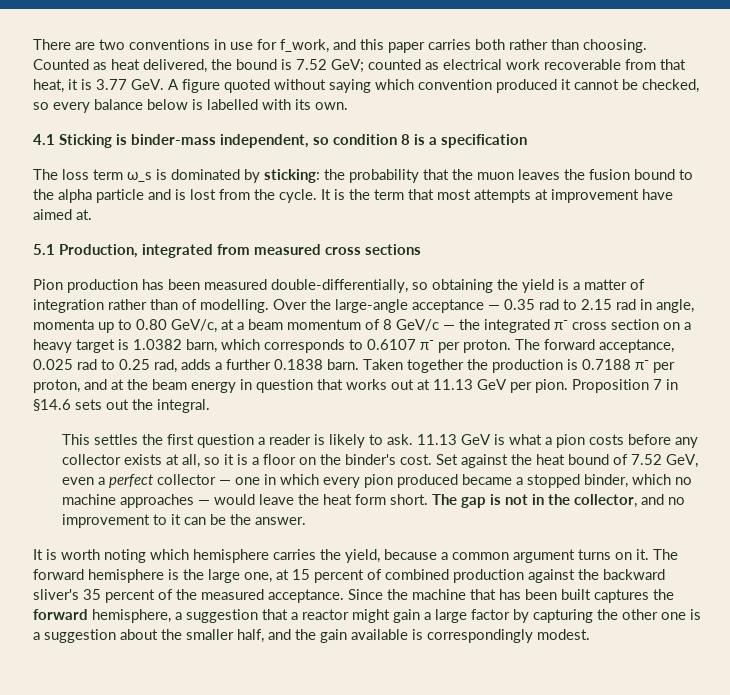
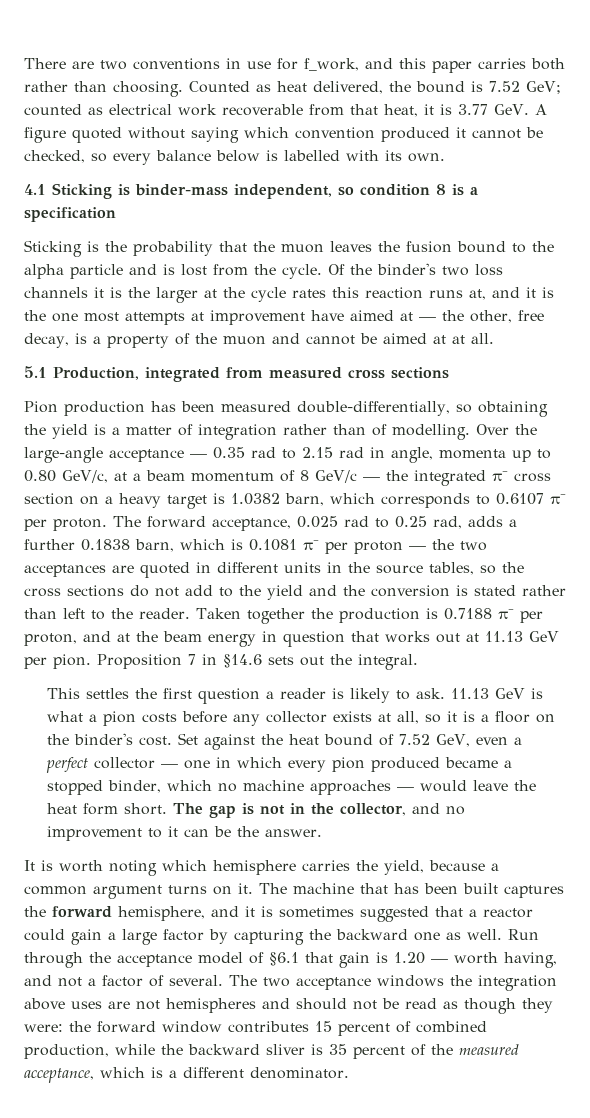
[33,169,320,183] The loss term ω_s is dominated by sticking: -> [24,240,99,257] Sticking is
[321,189,434,200] It is the term that -> [328,263,503,276] [24,287,554,303] [24,310,78,322] Of the binder's two loss channels it is the larger at the cycle rates this reaction runs at, and it is the one
[76,209,92,220] at. -> [400,310,544,323] [24,333,494,348] at — the other, free decay, is a property of the muon and cannot be aimed at at all.
[327,359,359,370] barn. -> [135,539,487,554] [24,562,524,578] [24,585,566,600] [24,608,190,620] barn, which is 0.1081 π⁻ per proton — the two acceptances are quoted in different units in the source tables, so the cross sections do not add to the yield and the conversion is stated rather than left to the reader.
[33,569,665,583] [33,589,408,603] forward hemisphere is the large one, at 15 percent of combined production against the backward sliver's 35 percent of the measured acceptance. Since the -> (287, 888) none
[175,609,258,623] a suggestion -> [211,906,429,922] and it is sometimes suggested
[352,609,390,623] might -> [24,929,65,941] could
[622,609,701,620] [33,629,590,643] other one is a suggestion about the smaller half, and the gain available is correspondingly modest. -> [336,929,539,941] [24,952,557,968] [24,975,557,991] [24,998,553,1014] [24,1021,487,1036] [24,1044,519,1059] [24,1067,349,1083] backward one as well. Run through the acceptance model of §6.1 that gain is 1.20 — worth having, and not a factor of several. The two acceptance windows the integration above uses are not hemispheres and should not be read as though they were: the forward window contributes 15 percent of combined production, while the backward sliver is 35 percent of the measured acceptance, which is a different denominator.

